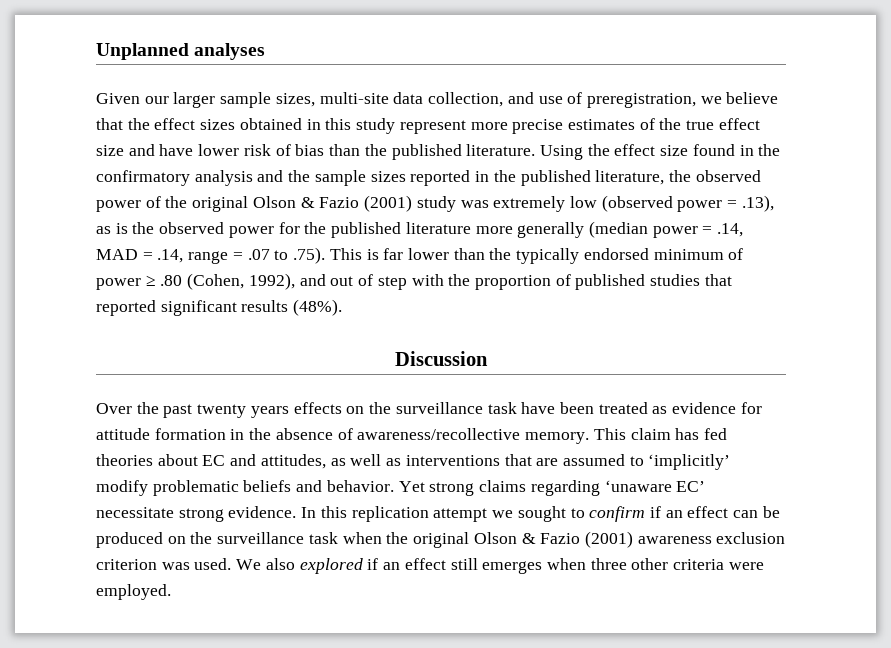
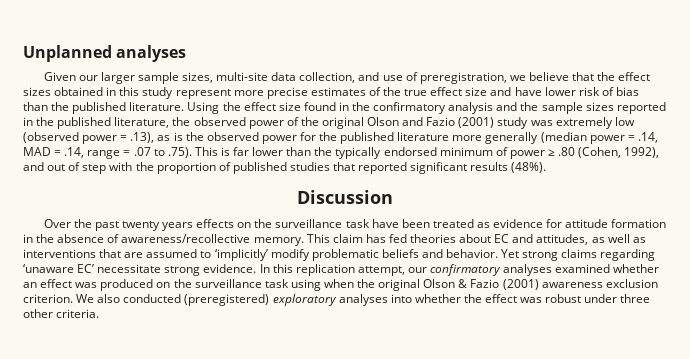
[300,197,315,208] & -> [402,117,424,126] and
[433,506,780,522] attempt we sought to confirm if an effect can be -> [357,264,660,276] [23,279,98,288] attempt, our confirmatory analyses examined whether an effect was
(338, 538) none -> [290,279,321,291] using
[96,558,764,574] [96,584,171,600] criterion was used. We also explored if an effect still emerges when three other criteria were employed. -> [23,294,651,306] [23,309,100,318] criterion. We also conducted (preregistered) exploratory analyses into whether the effect was robust under three other criteria.

